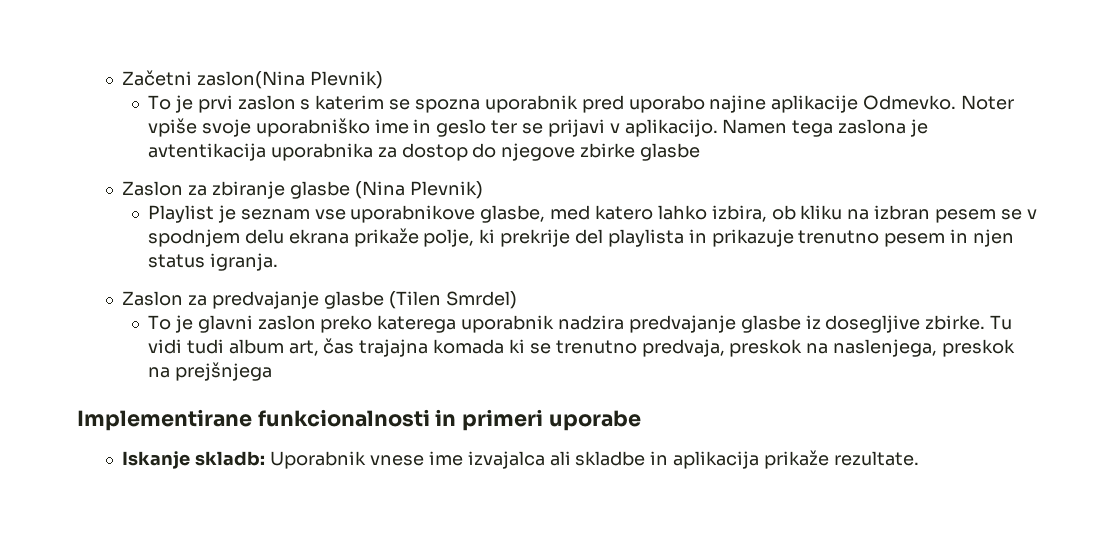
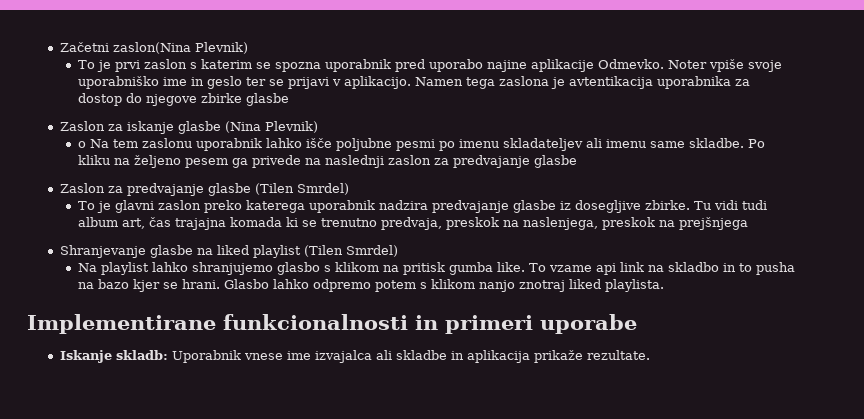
[212,181,286,199] zbiranje -> [126,121,174,134] iskanje
[148,205,1037,223] [148,228,1015,247] [148,253,278,271] Playlist je seznam vse uporabnikove glasbe, med katero lahko izbira, ob kliku na izbran pesem se v spodnjem delu ekrana prikaže polje, ki prekrije del playlista in prikazuje trenutno pesem in njen status igranja. -> [78,138,766,151] [78,155,578,168] o Na tem zaslonu uporabnik lahko išče poljubne pesmi po imenu skladateljev ali imenu same skladbe. Po kliku na željeno pesem ga privede na naslednji zaslon za predvajanje glasbe
(272, 371) none -> [59,245,398,258] [78,262,796,275] [78,279,665,292] // Shranjevanje glasbe na liked playlist (Tilen Smrdel) // Na playlist lahko shranjujemo glasbo s klikom na pritisk gumba like. To vzame api link na skladbo in to pusha na bazo kjer se hrani. Glasbo lahko odpremo potem s klikom nanjo znotraj liked playlista.

